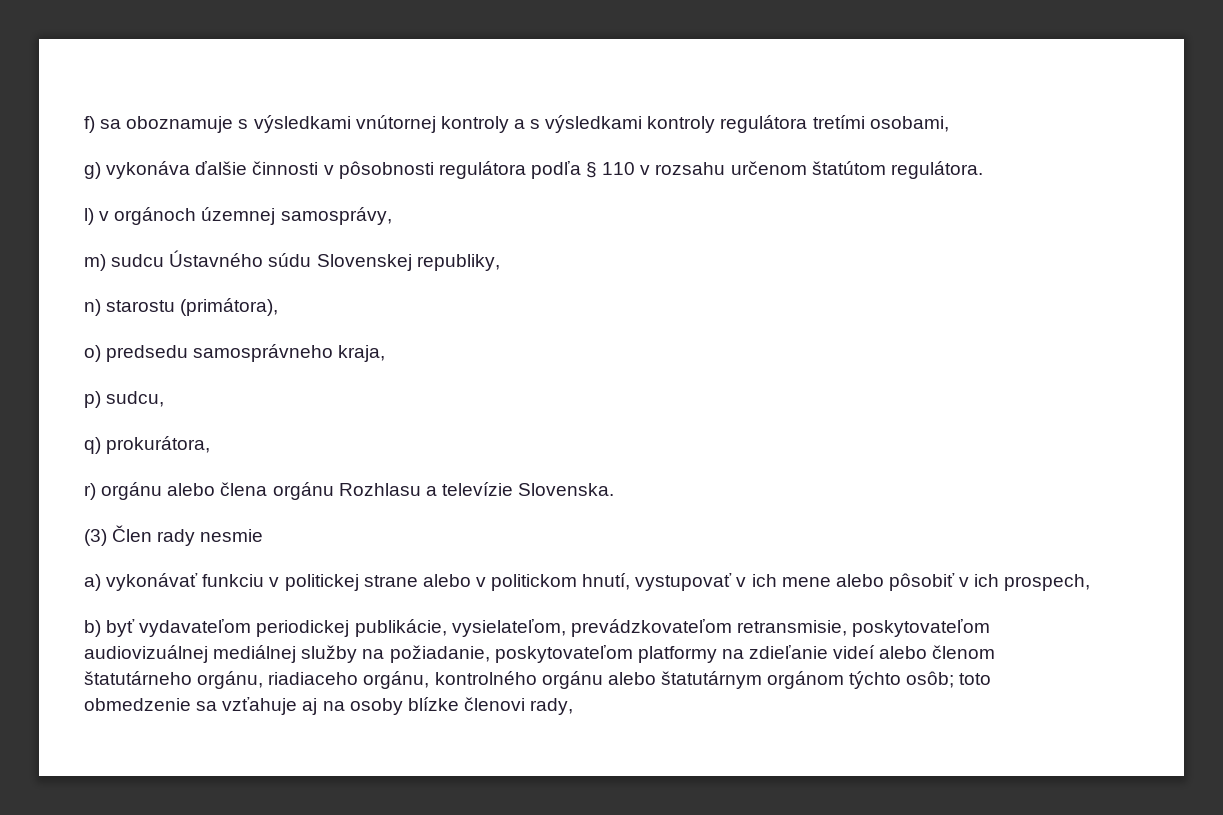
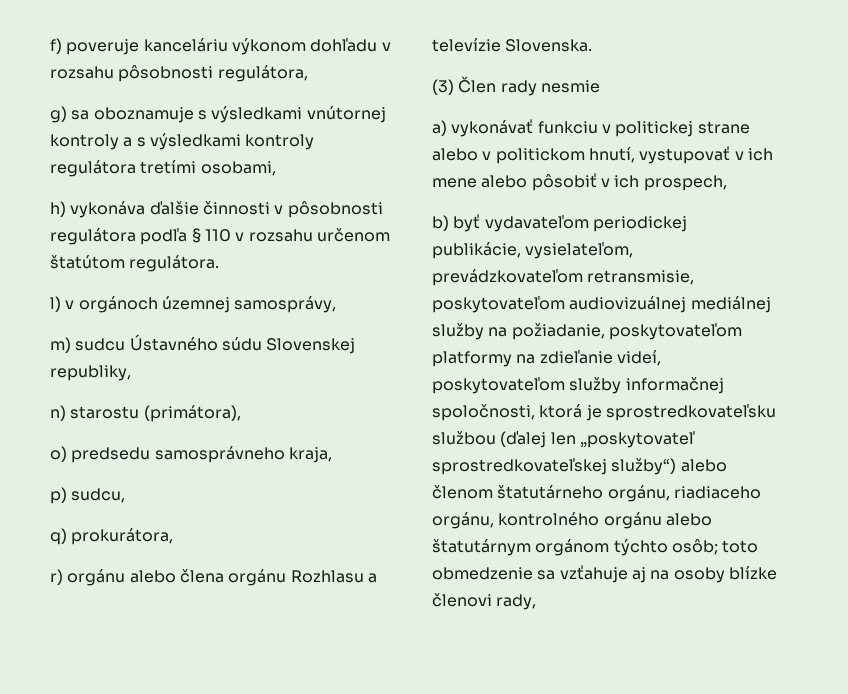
(95, 124) none -> [66,38,391,55] [50,65,308,82] [50,106,67,123] poveruje kanceláriu výkonom dohľadu v rozsahu pôsobnosti regulátora, // g)
[84,162,101,179] g) -> [50,201,66,217] h)
[833,645,876,659] videí -> [616,350,661,366] [432,377,724,394] [432,404,776,421] [432,431,695,448] [432,458,677,475] videí, poskytovateľom služby informačnej spoločnosti, ktorá je sprostredkovateľsku službou (ďalej len „poskytovateľ sprostredkovateľskej služby“)

